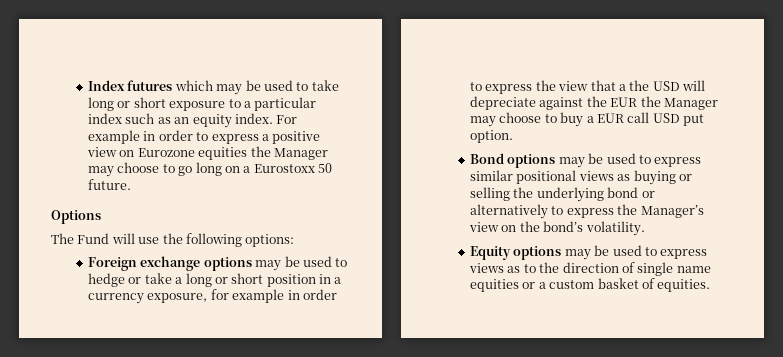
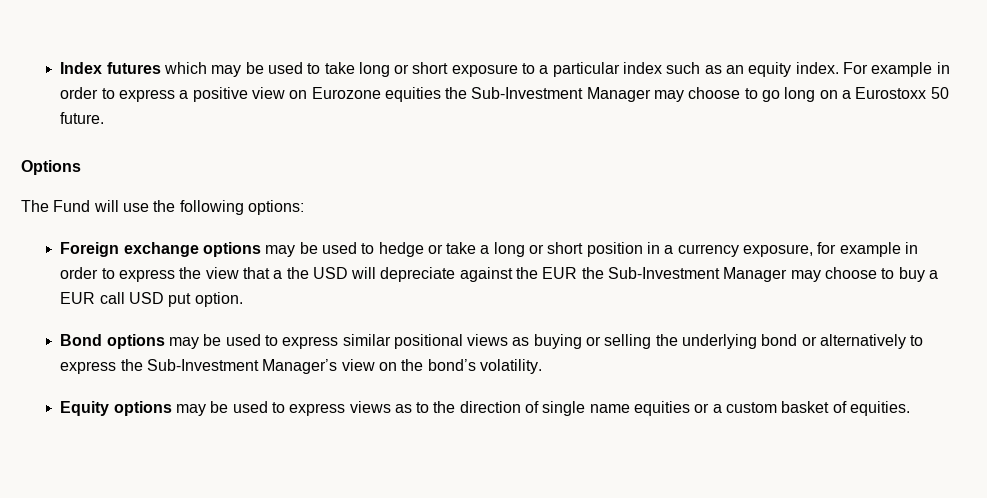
(271, 151) none -> [471,87,584,99] Sub-Investment
(661, 101) none -> [608,267,721,279] Sub-Investment
(638, 209) none -> [146,359,259,371] Sub-Investment

